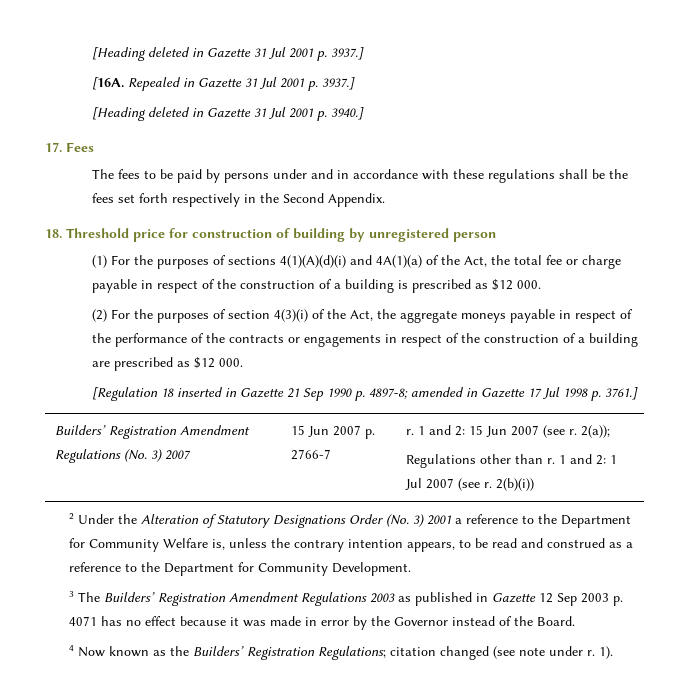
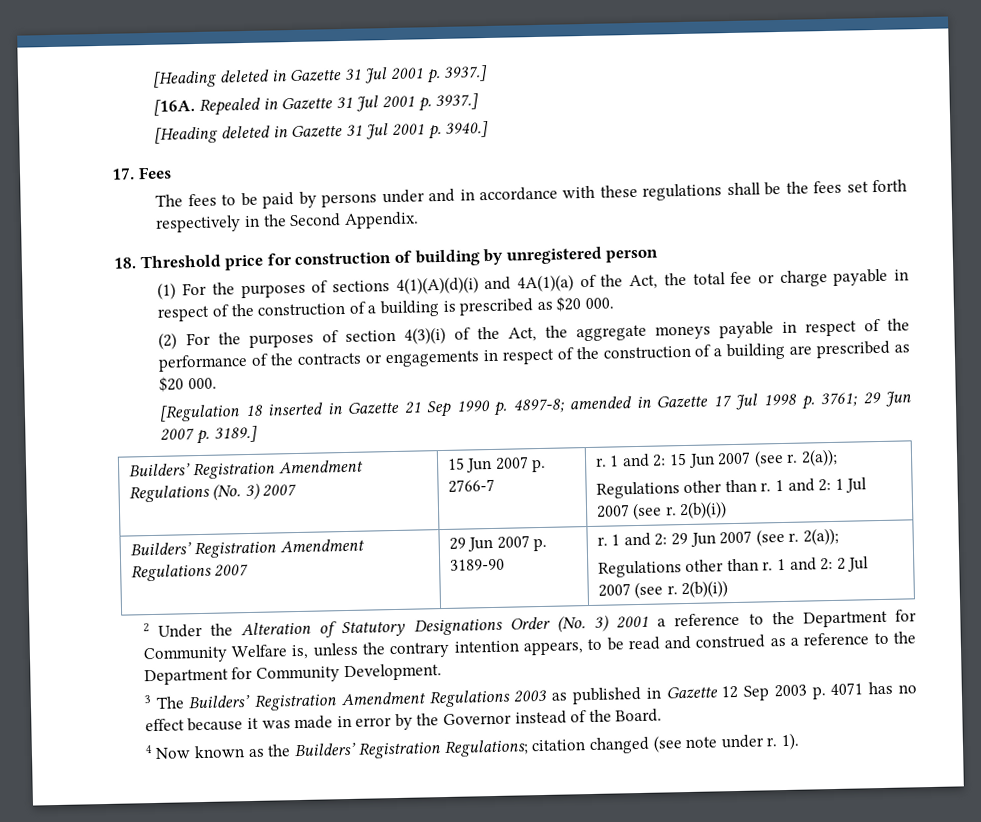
[492,279,514,291] $12 -> [556,296,582,312] $20
[194,357,216,369] $12 -> [159,376,185,392] $20
[605,387,639,400] 3761.] -> [819,390,912,408] [160,425,258,445] 3761; 29 Jun 2007 p. 3189.]
(535, 484) none -> [129,538,365,559] [130,563,250,582] [448,535,548,552] [449,558,505,571] [596,527,839,547] [597,556,870,578] [597,580,729,600] // Builders’ Registration Amendment Regulations 2007 | 29 Jun 2007 p. 3189-90 | r. 1 and 2: 29 Jun 2007 (see r. 2(a)); // Regulations other than r. 1 and 2: 2 Jul 2007 (see r. 2(b)(i))

